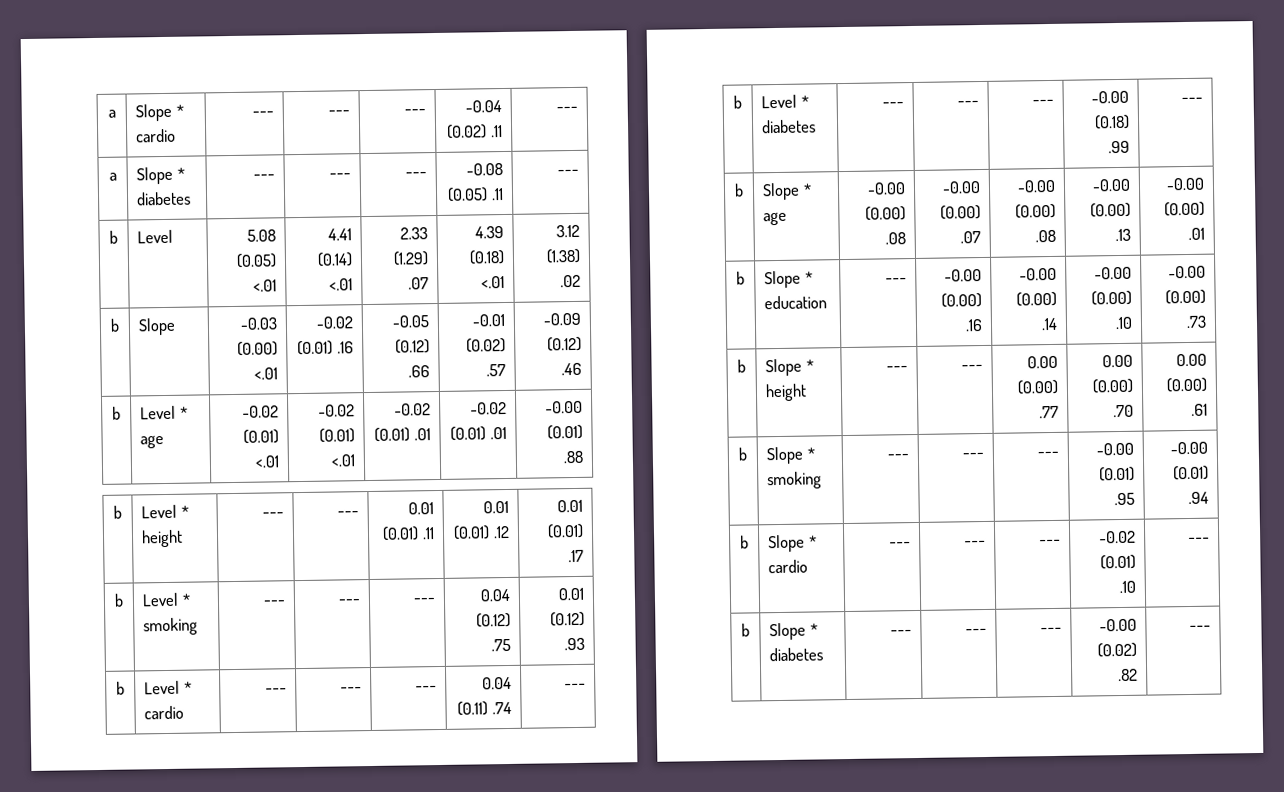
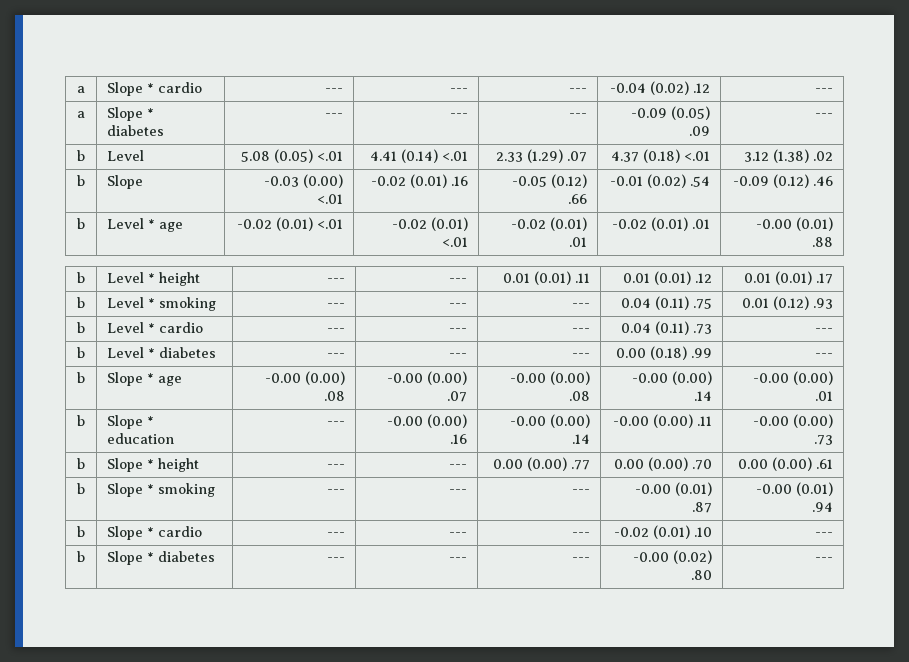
[490,125,503,138] .11 -> [692,83,710,93] .12
[465,163,503,176] [447,187,504,202] -0.08 (0.05) .11 -> [630,106,710,120] [688,126,710,136] -0.09 (0.05) .09
[474,226,504,239] 4.39 -> [610,151,639,162] 4.37
[485,363,506,377] .57 -> [689,176,710,187] .54
[475,612,511,628] (0.12) -> [654,296,689,310] (0.11)
[491,701,512,715] .74 -> [692,324,712,334] .73
[1090,90,1129,104] -0.00 -> [615,348,646,358] 0.00
[1114,228,1131,242] .13 -> [693,391,712,401] .14
[1114,316,1133,330] .10 -> [696,416,712,426] .11
[1113,492,1135,506] .95 -> [691,502,712,513] .87
[1117,668,1138,682] .82 -> [690,570,712,580] .80

